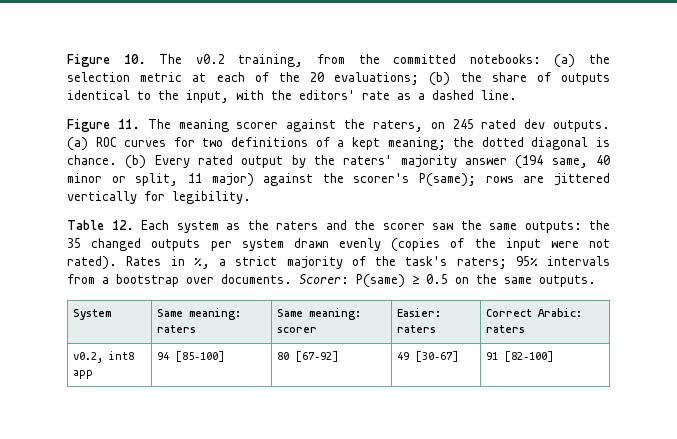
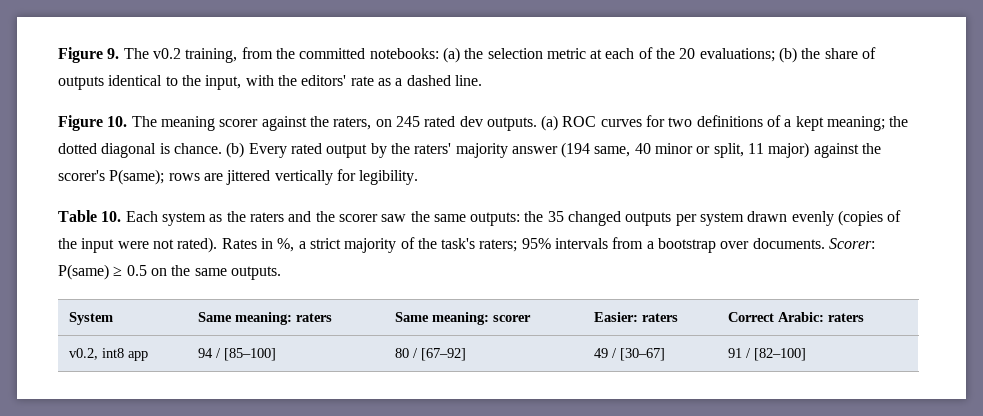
[67,54,146,67] Figure 10. -> [58,47,120,63] Figure 9.
[117,119,140,129] 11. -> [107,116,128,127] 10.
[111,220,134,230] 12. -> [101,211,122,222] 10.
(169, 356) none -> [215,348,221,358] /
(289, 356) none -> [412,348,418,358] /
(409, 356) none -> [611,348,617,358] /
(498, 356) none -> [745,348,751,358] /

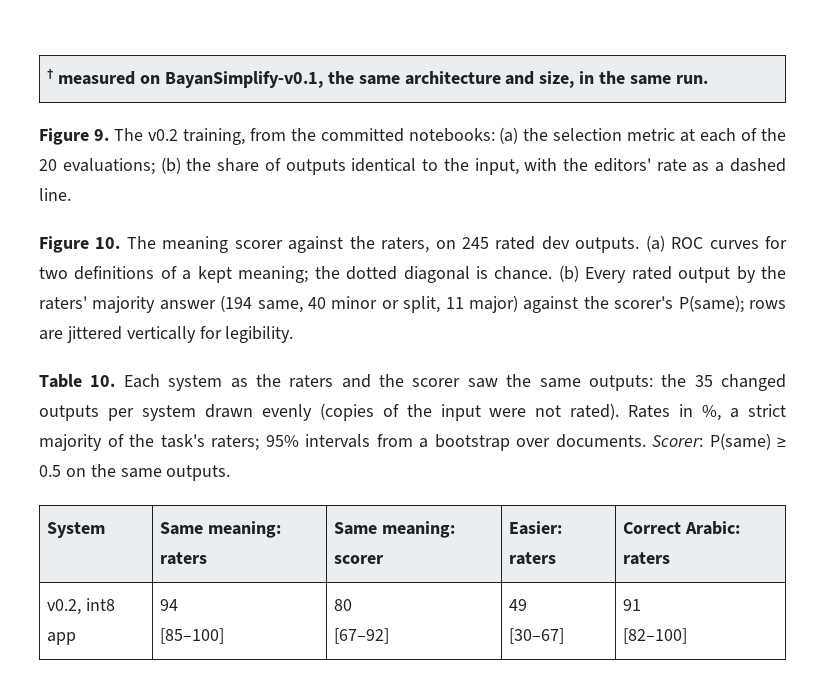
(58, 55) none -> [47,69,708,88] † measured on BayanSimplify-v0.1, the same architecture and size, in the same run. //
[215,348,221,358] / -> (179, 605) //
[412,348,418,358] / -> (353, 605) //
[611,348,617,358] / -> (528, 605) //
[745,348,751,358] / -> (642, 605) //

